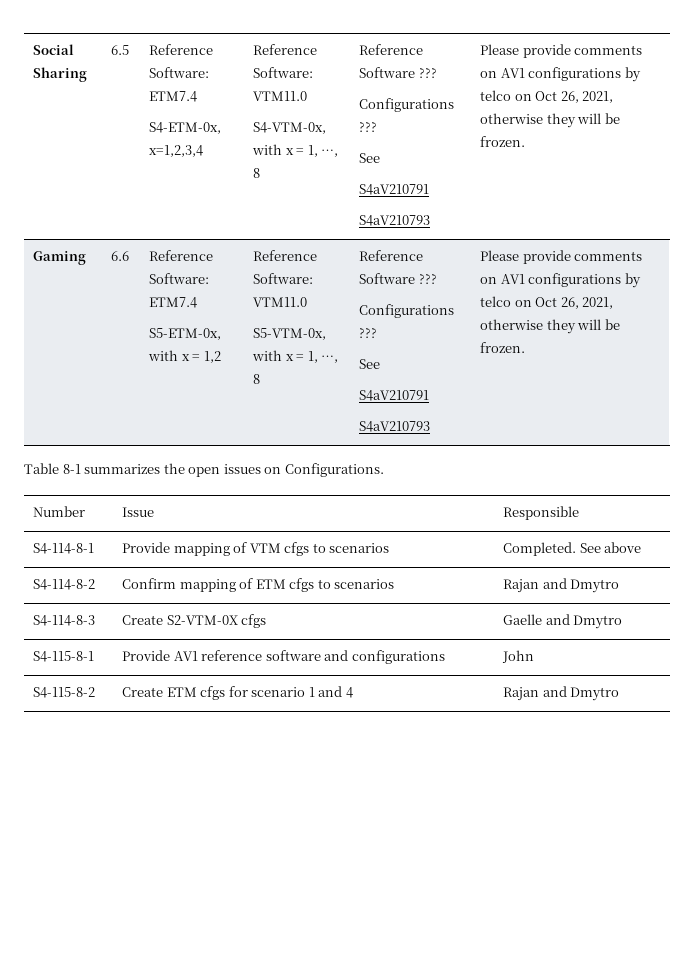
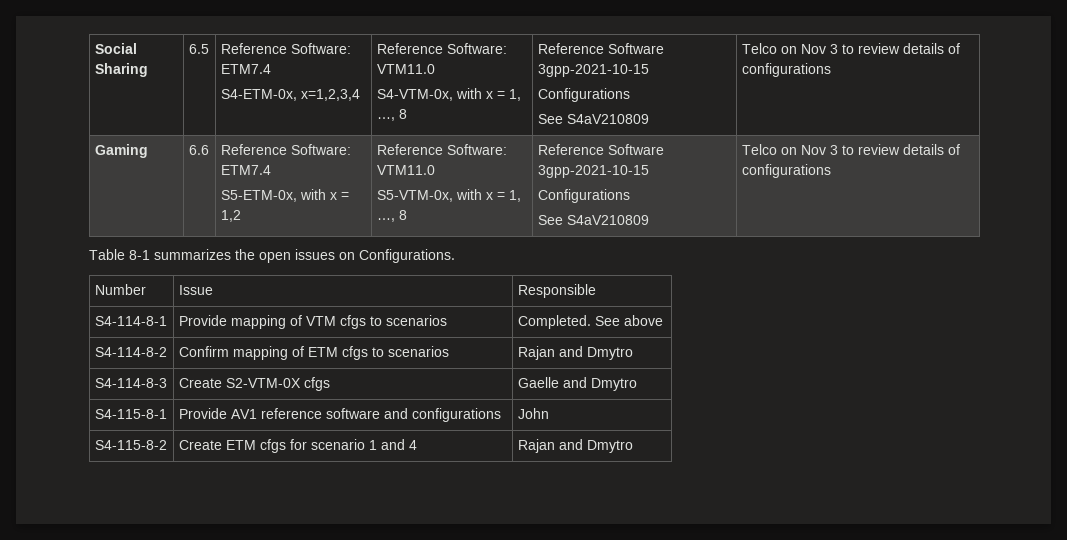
[418,68,437,78] [359,98,455,112] [359,122,378,132] [359,153,381,163] [359,184,430,195] [359,215,431,226] [480,44,643,58] [480,67,641,82] [480,90,614,103] [480,113,620,128] [480,136,526,147] ??? // Configurations ??? // See // S4aV210791 // S4aV210793 | Please provide comments on AV1 configurations by telco on Oct 26, 2021, otherwise they will be frozen. -> [537,64,649,77] [537,88,630,102] [537,114,649,124] [741,43,960,54] [741,63,831,77] 3gpp-2021-10-15 // Configurations // See S4aV210809 | Telco on Nov 3 to review details of configurations
[418,274,437,284] [359,304,455,318] [359,328,378,338] [359,359,381,369] [359,390,430,401] [359,421,431,432] [480,250,643,264] [480,273,641,288] [480,296,614,309] [480,319,620,334] [480,342,526,353] ??? // Configurations ??? // See // S4aV210791 // S4aV210793 | Please provide comments on AV1 configurations by telco on Oct 26, 2021, otherwise they will be frozen. -> [537,165,649,178] [537,189,630,203] [537,215,649,225] [741,144,960,155] [741,164,831,178] 3gpp-2021-10-15 // Configurations // See S4aV210809 | Telco on Nov 3 to review details of configurations

